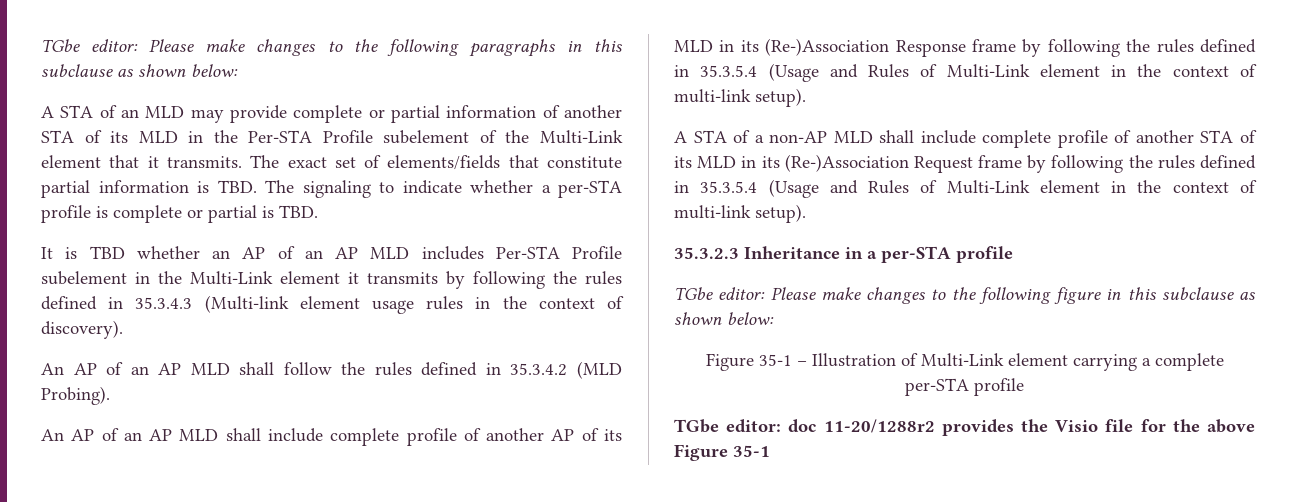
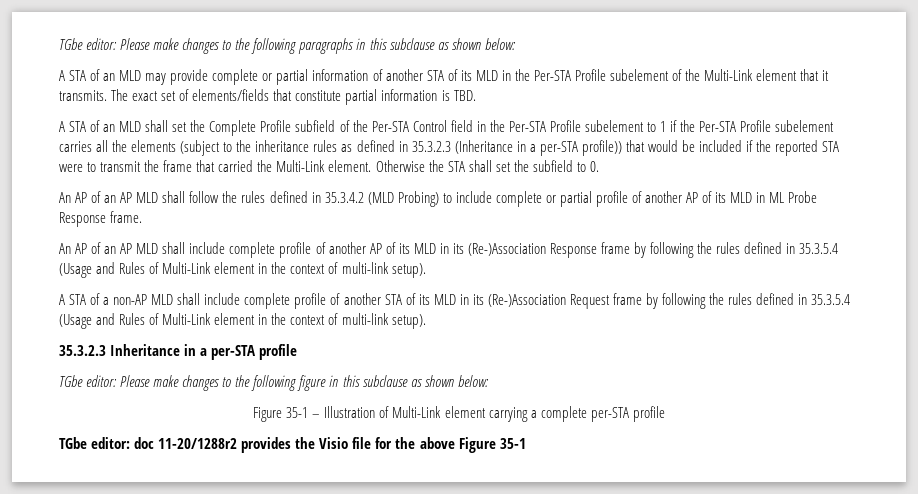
[265,180,622,198] [41,205,318,223] [41,246,622,260] [41,271,622,289] [41,295,624,314] [41,320,123,339] The signaling to indicate whether a per-STA profile is complete or partial is TBD. // It is TBD whether an AP of an AP MLD includes Per-STA Profile subelement in the Multi-Link element it transmits by following the rules defined in 35.3.4.3 (Multi-link element usage rules in the context of discovery). -> [59,120,835,136] [59,140,840,156] [59,160,599,172] // A STA of an MLD shall set the Complete Profile subfield of the Per-STA Control field in the Per-STA Profile subelement to 1 if the Per-STA Profile subelement carries all the elements (subject to the inheritance rules as defined in 35.3.2.3 (Inheritance in a per-STA profile)) that would be included if the reported STA were to transmit the frame that carried the Multi-Link element. Otherwise the STA shall set the subfield to 0.
[41,386,110,405] Probing). -> [397,191,818,207] [59,211,143,227] Probing) to include complete or partial profile of another AP of its MLD in ML Probe Response frame.

